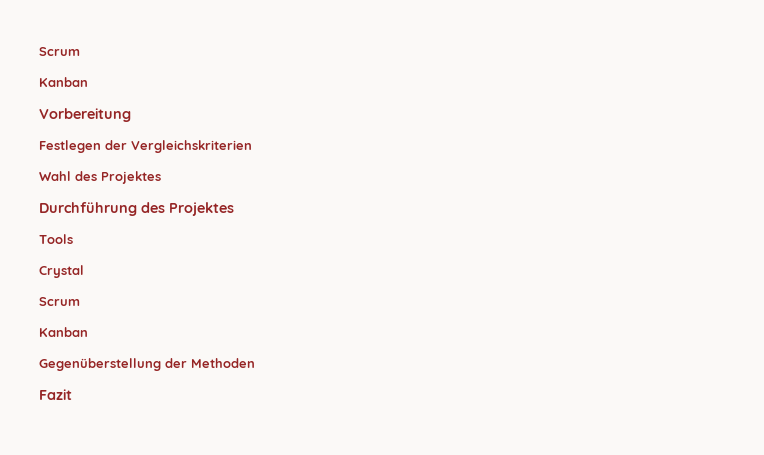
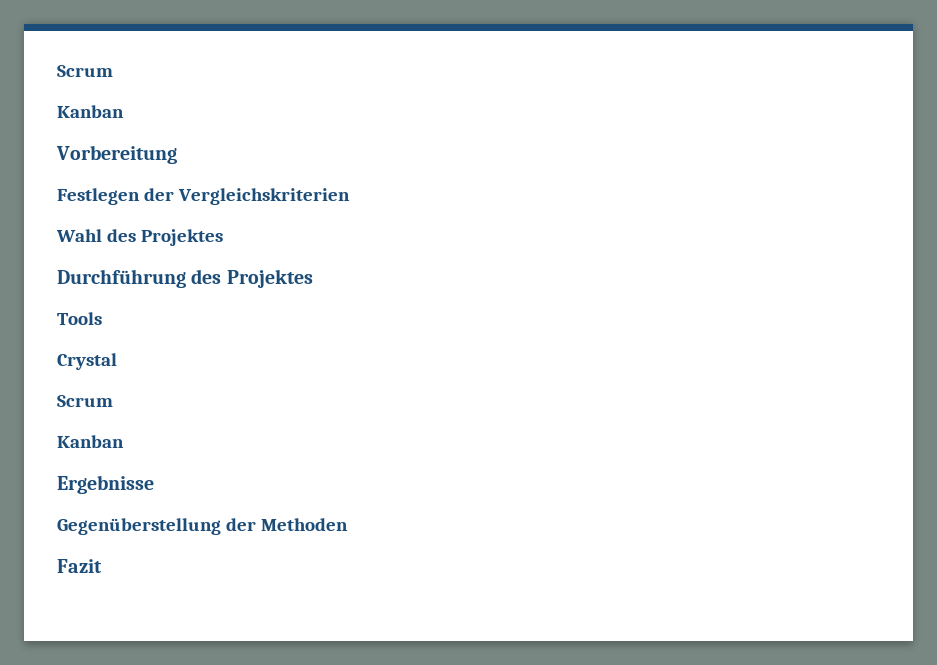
(88, 332) none -> [57,475,154,494] // Ergebnisse

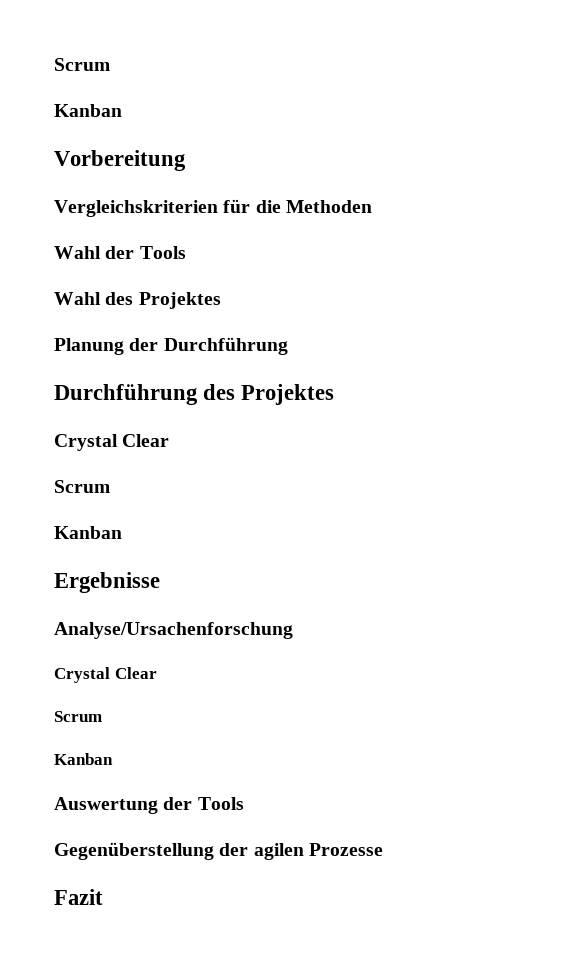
[57,188,350,205] Festlegen der Vergleichskriterien -> [54,199,372,217] [54,246,186,259] Vergleichskriterien für die Methoden // Wahl der Tools
(223, 237) none -> [54,337,288,355] // Planung der Durchführung
[57,312,102,325] [57,353,117,370] // Tools // Crystal -> [54,434,170,451] // Crystal Clear
(154, 484) none -> [54,622,293,639] [54,667,157,683] [54,711,102,722] [54,753,113,765] [54,797,244,814] // Analyse/Ursachenforschung // Crystal Clear // Scrum // Kanban // Auswertung der Tools
[260,518,348,531] Methoden -> [253,843,383,860] agilen Prozesse

